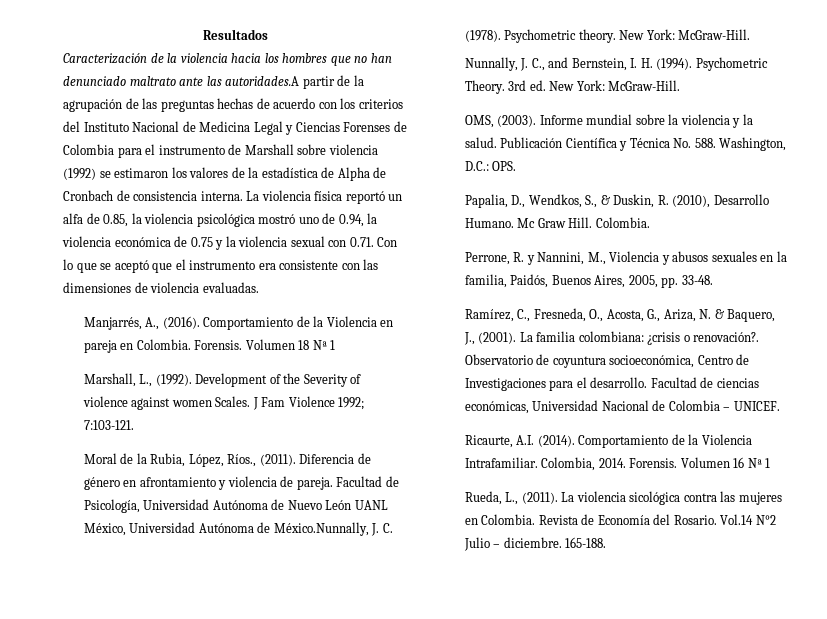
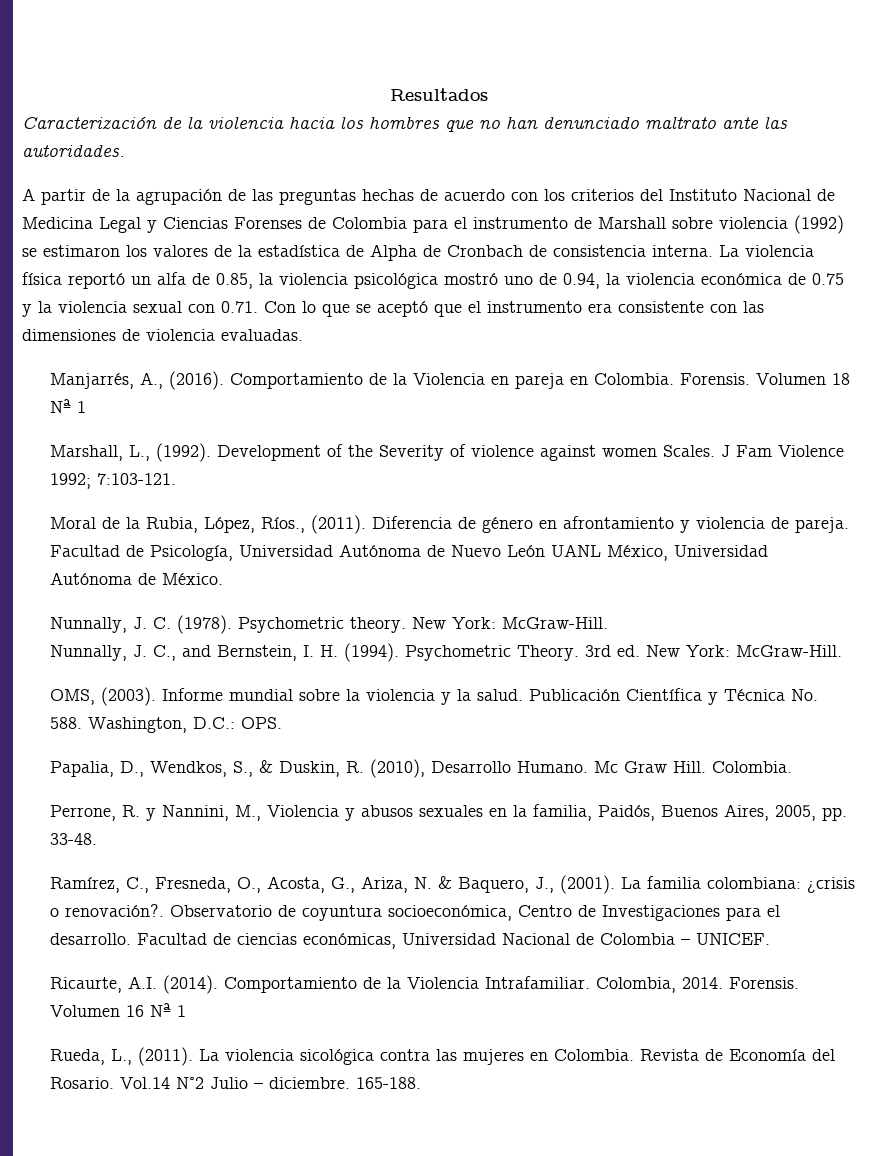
[225,76,300,86] autoridades.A -> [22,145,125,157] [22,188,35,201] autoridades. // A
[273,522,369,536] México.Nunnally, -> [162,573,224,585] [50,617,128,633] México. // Nunnally,

